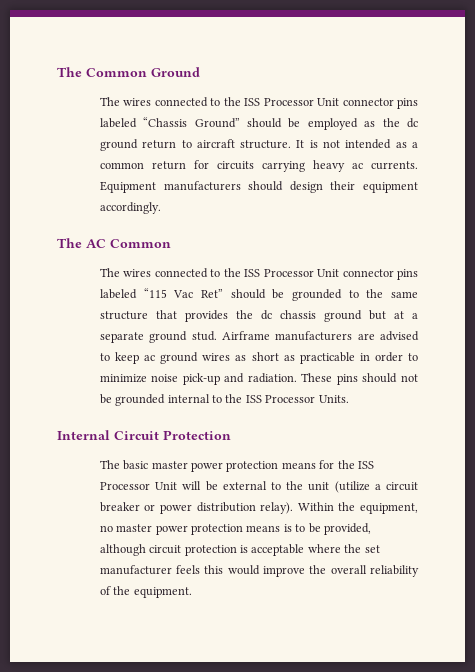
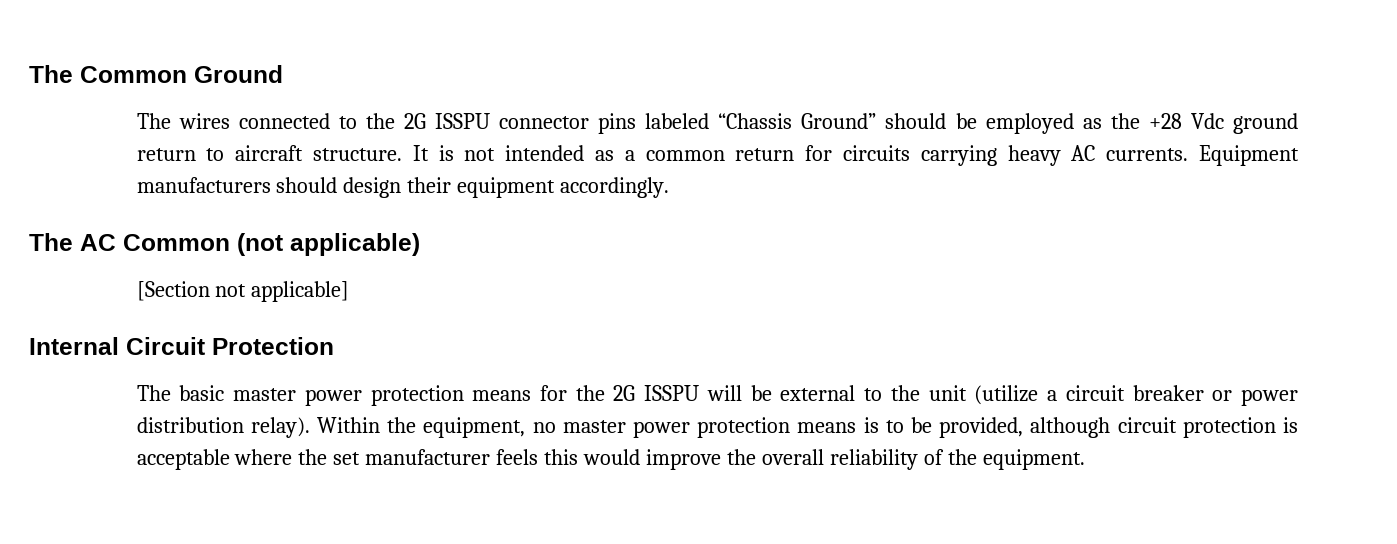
[244,98,340,106] ISS Processor Unit -> [403,113,491,129] 2G ISSPU
[407,118,419,128] dc -> [1148,113,1224,129] +28 Vdc
[351,163,363,169] ac -> [1071,145,1096,161] AC
[99,268,418,280] [99,288,418,301] [99,310,418,322] [99,331,419,343] [99,352,418,364] [99,373,419,385] [99,394,349,406] // The wires connected to the ISS Processor Unit connector pins labeled “115 Vac Ret” should be grounded to the same structure that provides the dc chassis ground but at a separate ground stud. Airframe manufacturers are advised to keep ac ground wires as short as practicable in order to minimize noise pick-up and radiation. These pins should not be grounded internal to the ISS Processor Units. -> [237,233,420,256] [136,281,350,302] (not applicable) // [Section not applicable]
[357,461,374,469] [99,482,178,490] ISS Processor Unit -> [613,385,700,401] 2G ISSPU

